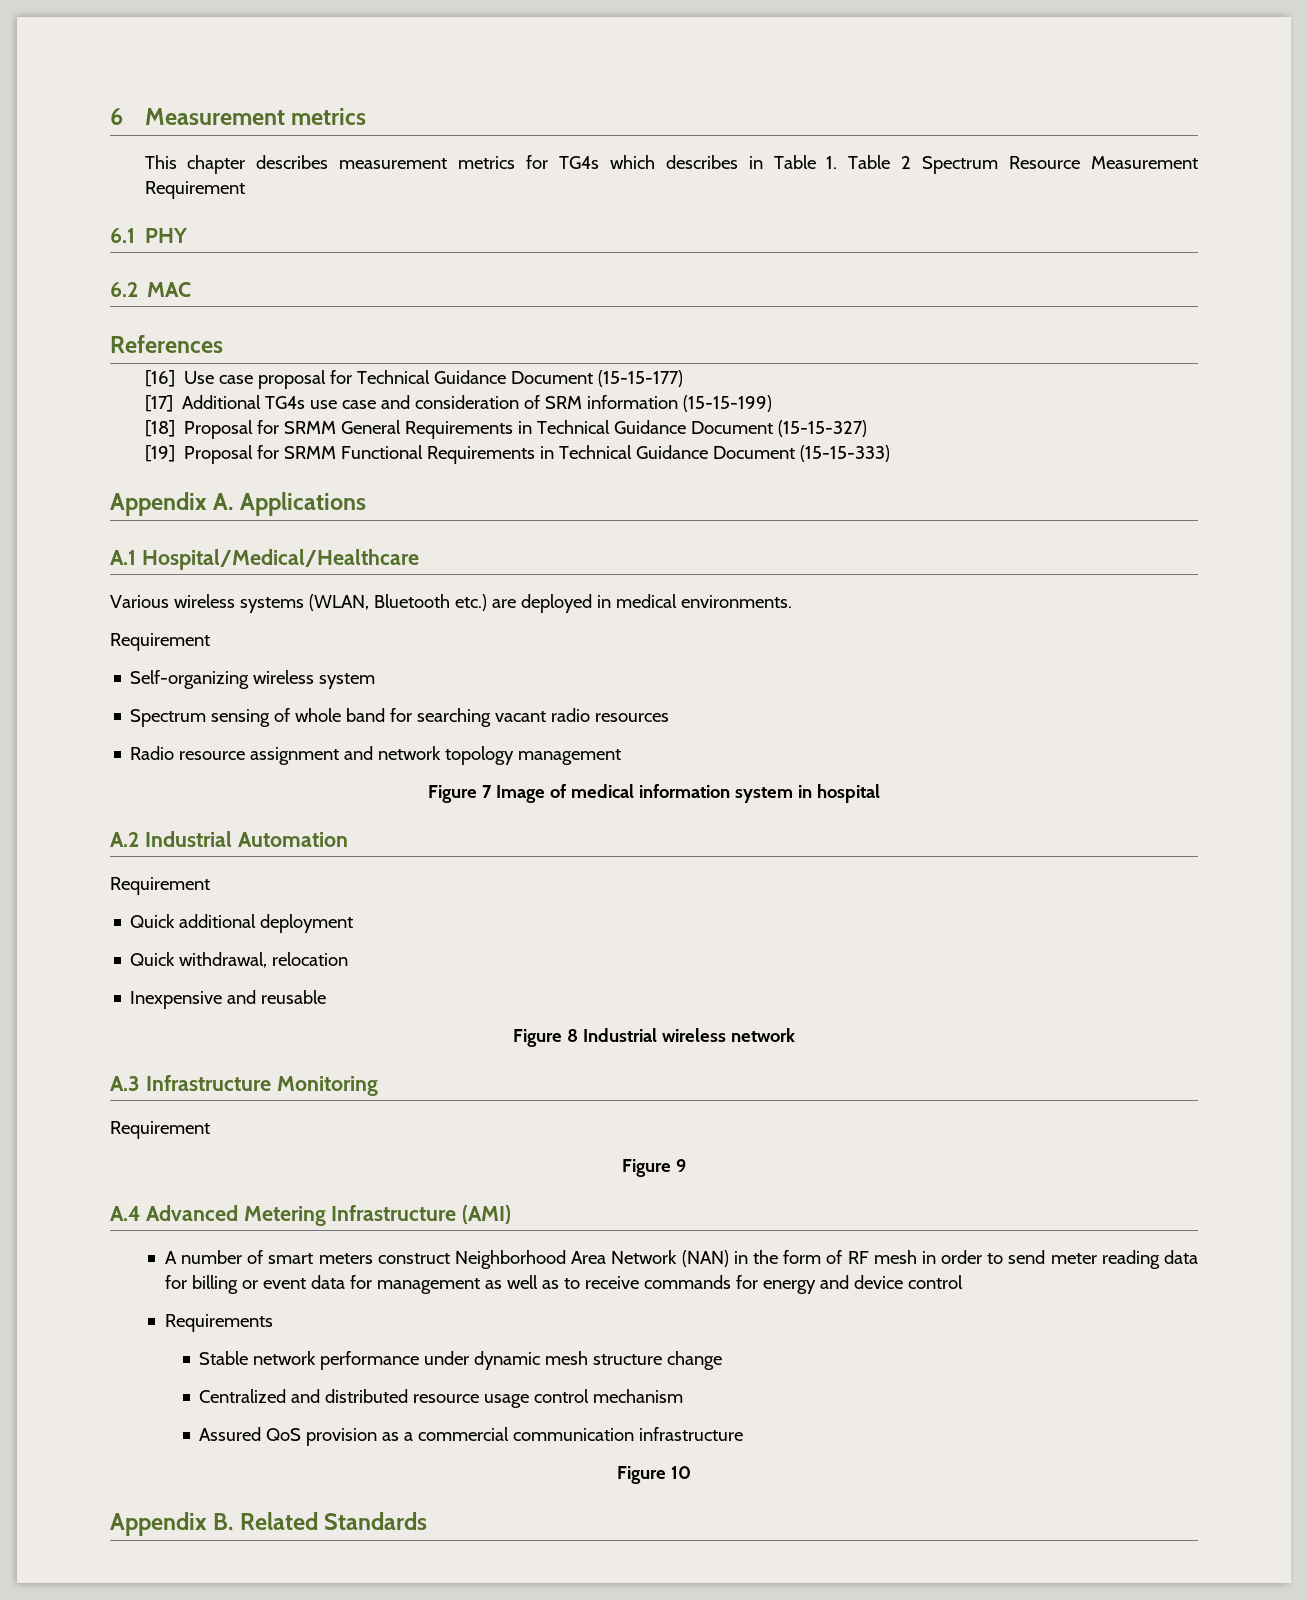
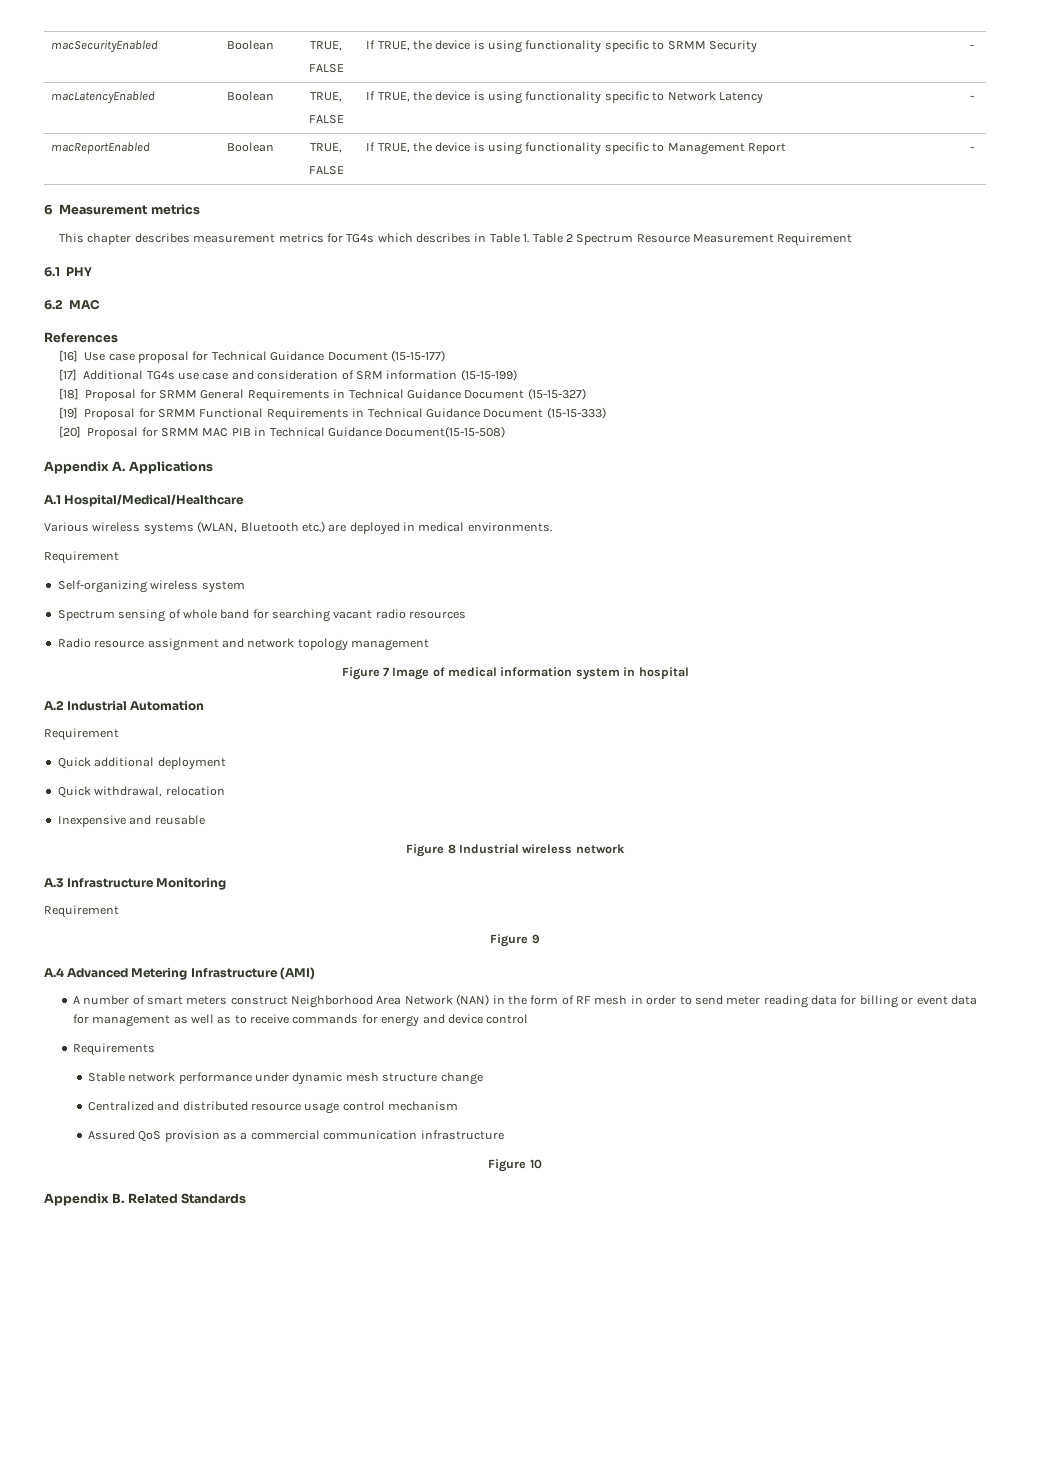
(110, 116) none -> [51,40,159,53] [227,40,274,50] [310,41,342,51] [308,64,344,73] [366,40,757,53] [969,44,974,49] [51,91,156,104] [227,91,274,101] [310,92,342,102] [308,115,344,124] [366,91,763,104] [969,95,974,100] [51,142,151,154] [227,142,274,152] [310,143,342,153] [308,166,344,175] [366,142,786,155] [969,146,974,151] macSecurityEnabled | Boolean | TRUE, // FALSE | If TRUE, the device is using functionality specific to SRMM Security | - // macLatencyEnabled | Boolean | TRUE, // FALSE | If TRUE, the device is using functionality specific to Network Latency | - // macReportEnabled | Boolean | TRUE, // FALSE | If TRUE, the device is using functionality specific to Management Report | - //
(890, 453) none -> [59,426,506,439] // [20] Proposal for SRMM MAC PIB in Technical Guidance Document(15-15-508)

